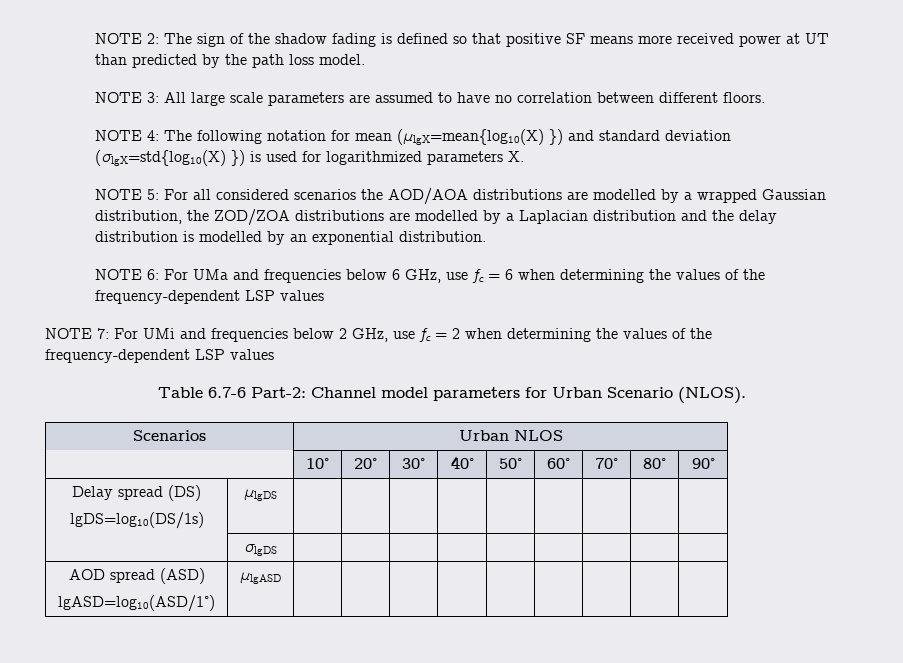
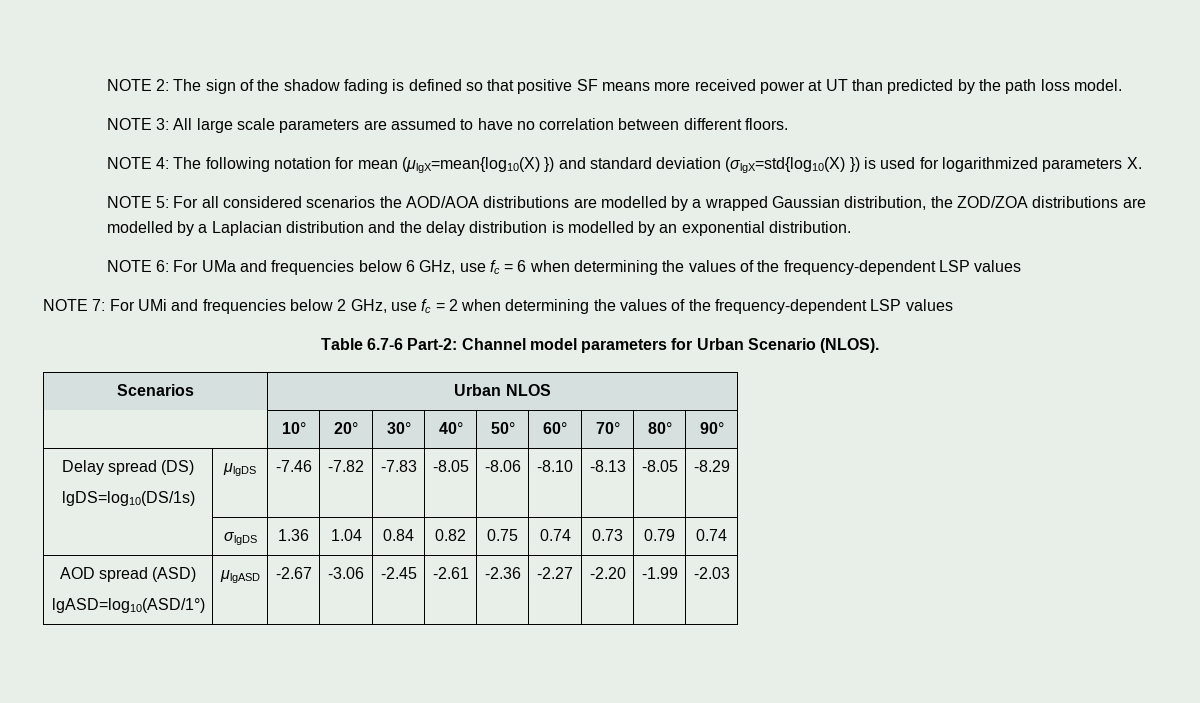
[244,544,277,556] | | | | | | | | // | σlgDS | | | | | | | | | -> [275,460,312,472] [328,460,364,472] [380,460,417,472] [432,460,469,472] [484,460,521,472] [537,460,573,472] [589,460,626,472] [641,460,678,472] [693,460,730,472] [223,532,257,545] [278,529,309,541] [330,529,362,541] [383,529,414,541] [435,529,466,541] [487,529,518,541] [539,529,571,541] [592,529,623,541] [644,529,675,541] [696,529,727,541] -7.46 | -7.82 | -7.83 | -8.05 | -8.06 | -8.10 | -8.13 | -8.05 | -8.29 // | σlgDS | 1.36 | 1.04 | 0.84 | 0.82 | 0.75 | 0.74 | 0.73 | 0.79 | 0.74
(281, 578) | | | | | | | | -> [275,567,312,579] [328,567,364,579] [380,567,417,579] [432,567,469,579] [484,567,521,579] [537,567,573,579] [589,567,626,579] [641,567,678,579] [693,567,730,579] -2.67 | -3.06 | -2.45 | -2.61 | -2.36 | -2.27 | -2.20 | -1.99 | -2.03

